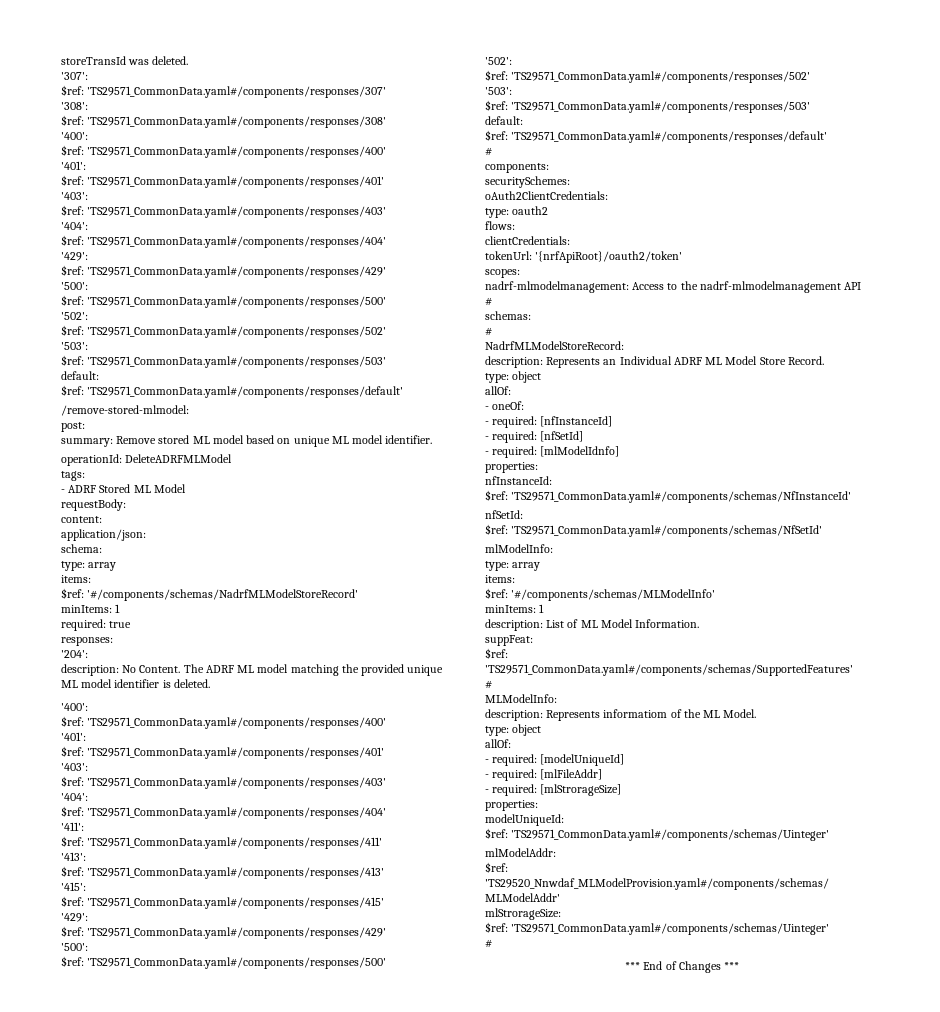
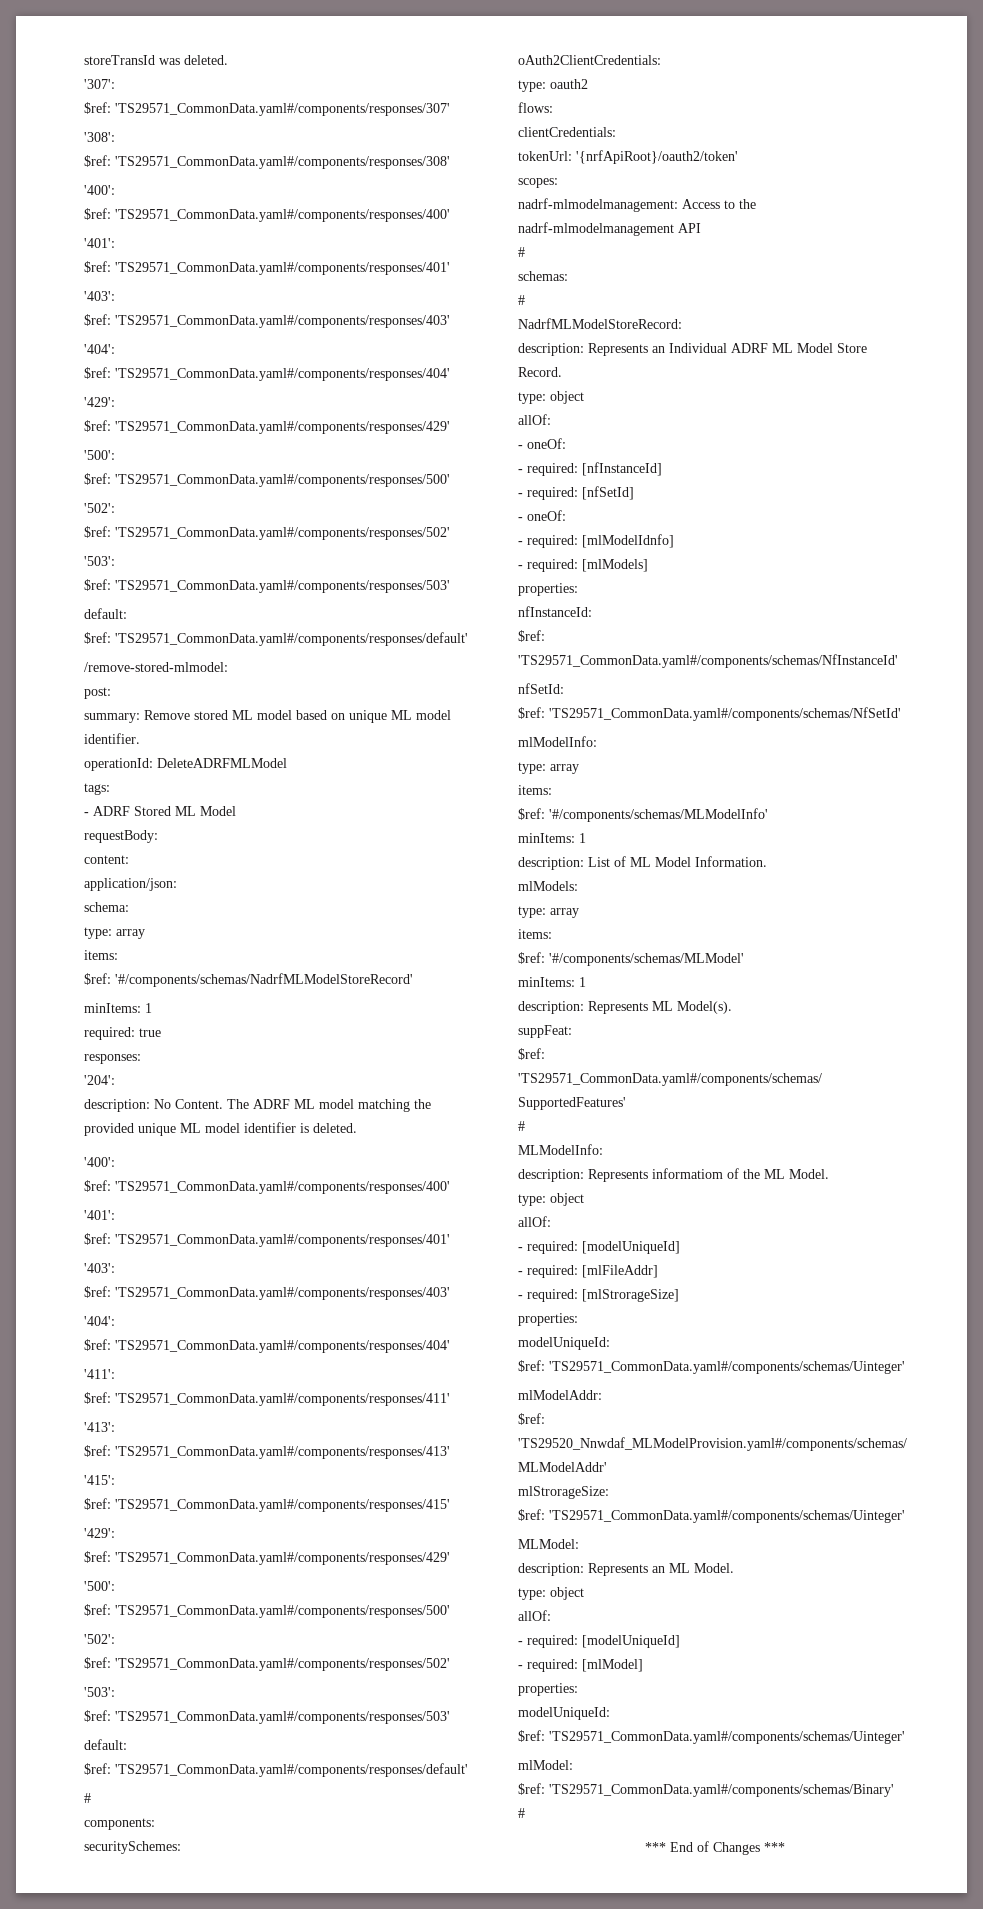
(584, 436) none -> [518,510,566,521] // - oneOf:
(620, 451) none -> [518,559,648,572] // - required: [mlModels]
(700, 623) none -> [518,881,578,891] [518,906,579,918] [518,929,552,939] [518,952,744,966] [518,977,586,987] [518,1001,732,1014] // mlModels: // type: array // items: // $ref: '#/components/schemas/MLModel' // minItems: 1 // description: Represents ML Model(s).
(830, 929) none -> [518,1539,579,1549] [518,1563,734,1576] [518,1587,584,1600] [518,1610,551,1621] [518,1635,680,1648] [518,1659,643,1672] [518,1683,578,1696] [518,1707,610,1720] [518,1730,905,1744] [518,1760,573,1770] [518,1783,894,1797] // MLModel: // description: Represents an ML Model. // type: object // allOf: // - required: [modelUniqueId] // - required: [mlModel] // properties: // modelUniqueId: // $ref: 'TS29571_CommonData.yaml#/components/schemas/Uinteger' // mlModel: // $ref: 'TS29571_CommonData.yaml#/components/schemas/Binary'

